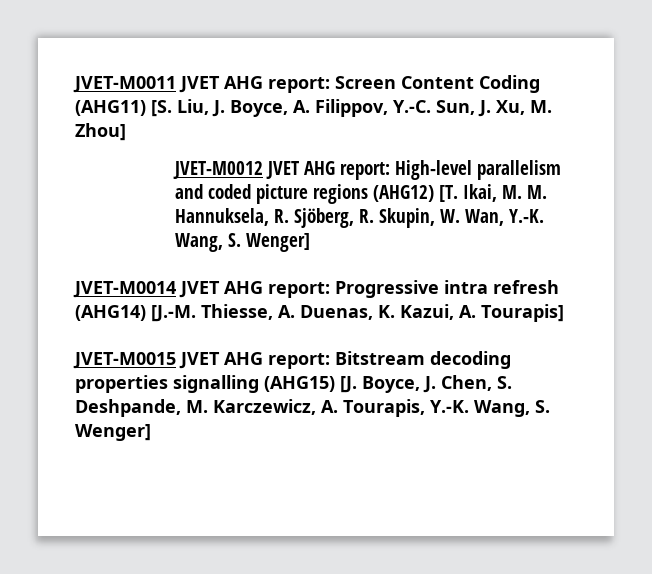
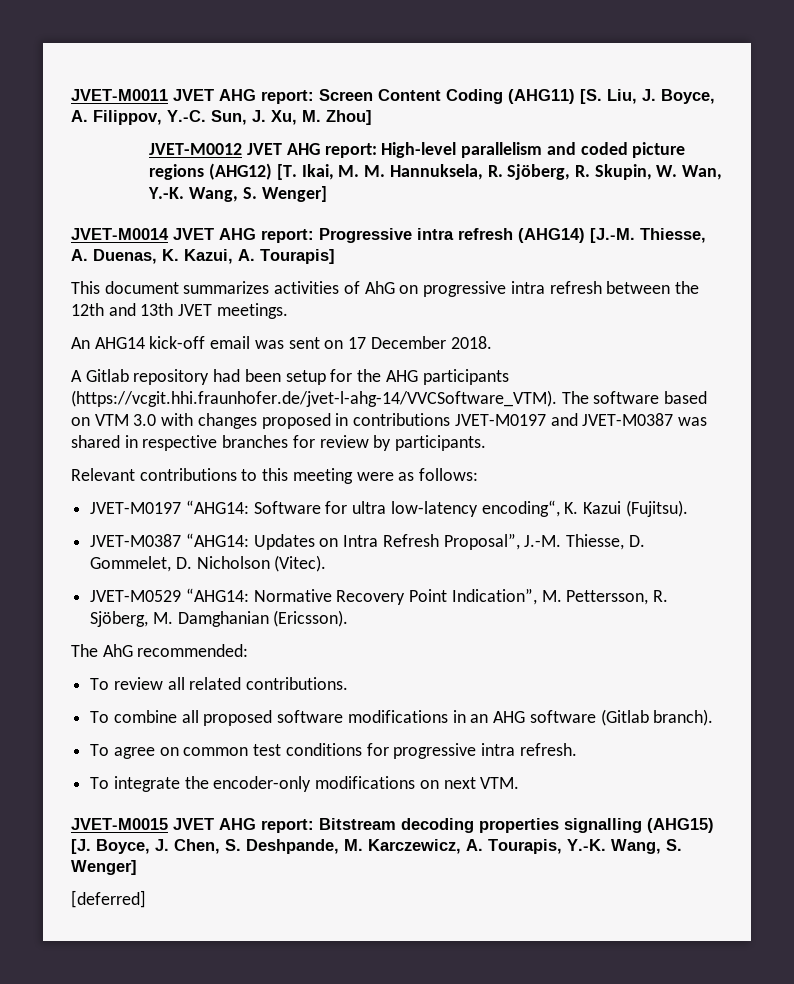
(564, 313) none -> [71,281,699,297] [71,303,288,319] [71,336,492,349] [71,369,509,385] [71,390,708,407] [71,413,707,429] [71,435,487,451] [71,468,479,484] [90,500,688,517] [90,533,645,550] [90,555,327,572] [90,588,669,605] [90,610,349,627] [71,644,249,657] [90,677,349,690] [90,709,714,726] [90,743,577,759] [90,776,520,792] // This document summarizes activities of AhG on progressive intra refresh between the 12th and 13th JVET meetings. // An AHG14 kick-off email was sent on 17 December 2018. // A Gitlab repository had been setup for the AHG participants (https://vcgit.hhi.fraunhofer.de/jvet-l-ahg-14/VVCSoftware_VTM). The software based on VTM 3.0 with changes proposed in contributions JVET-M0197 and JVET-M0387 was shared in respective branches for review by participants. // Relevant contributions to this meeting were as follows: // JVET-M0197 “AHG14: Software for ultra low-latency encoding“, K. Kazui (Fujitsu). // JVET-M0387 “AHG14: Updates on Intra Refresh Proposal”, J.-M. Thiesse, D. Gommelet, D. Nicholson (Vitec). // JVET-M0529 “AHG14: Normative Recovery Point Indication”, M. Pettersson, R. Sjöberg, M. Damghanian (Ericsson). // The AhG recommended: // To review all related contributions. // To combine all proposed software modifications in an AHG software (Gitlab branch). // To agree on common test conditions for progressive intra refresh. // To integrate the encoder-only modifications on next VTM.
(151, 432) none -> [71,890,146,908] // [deferred]

